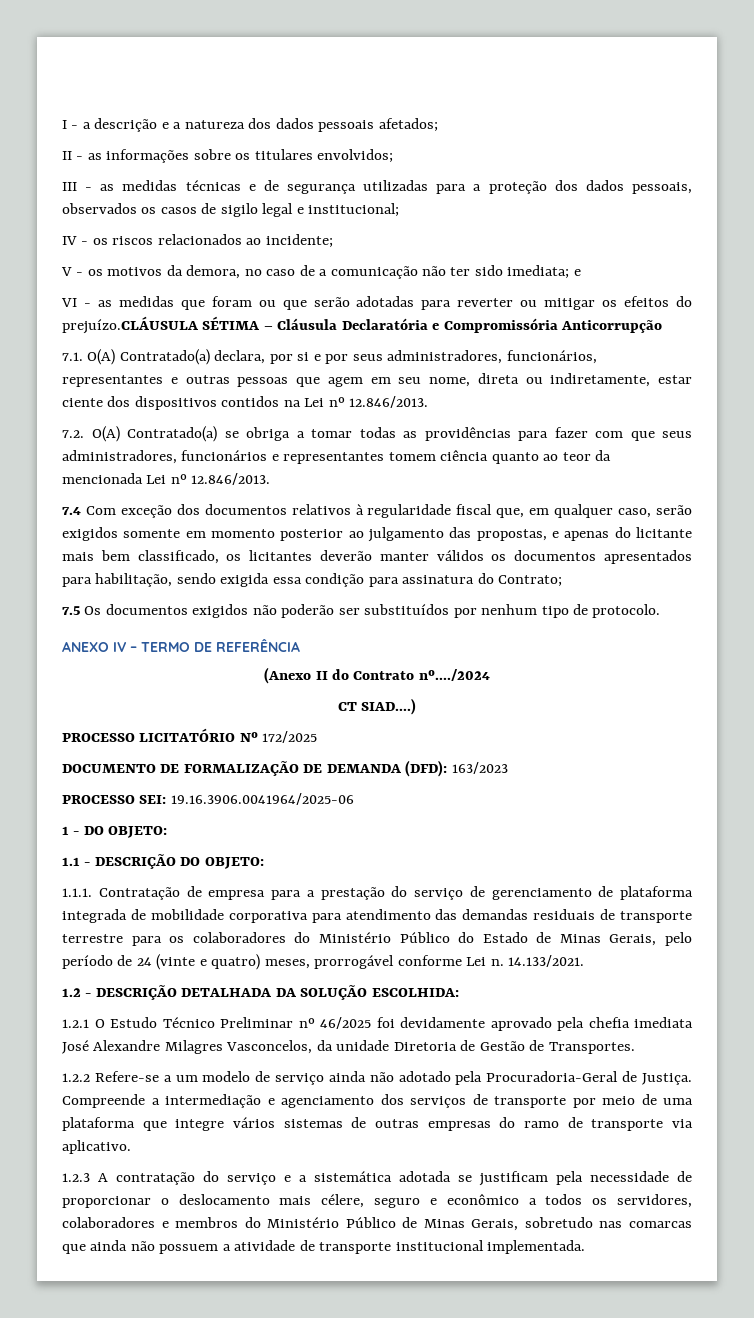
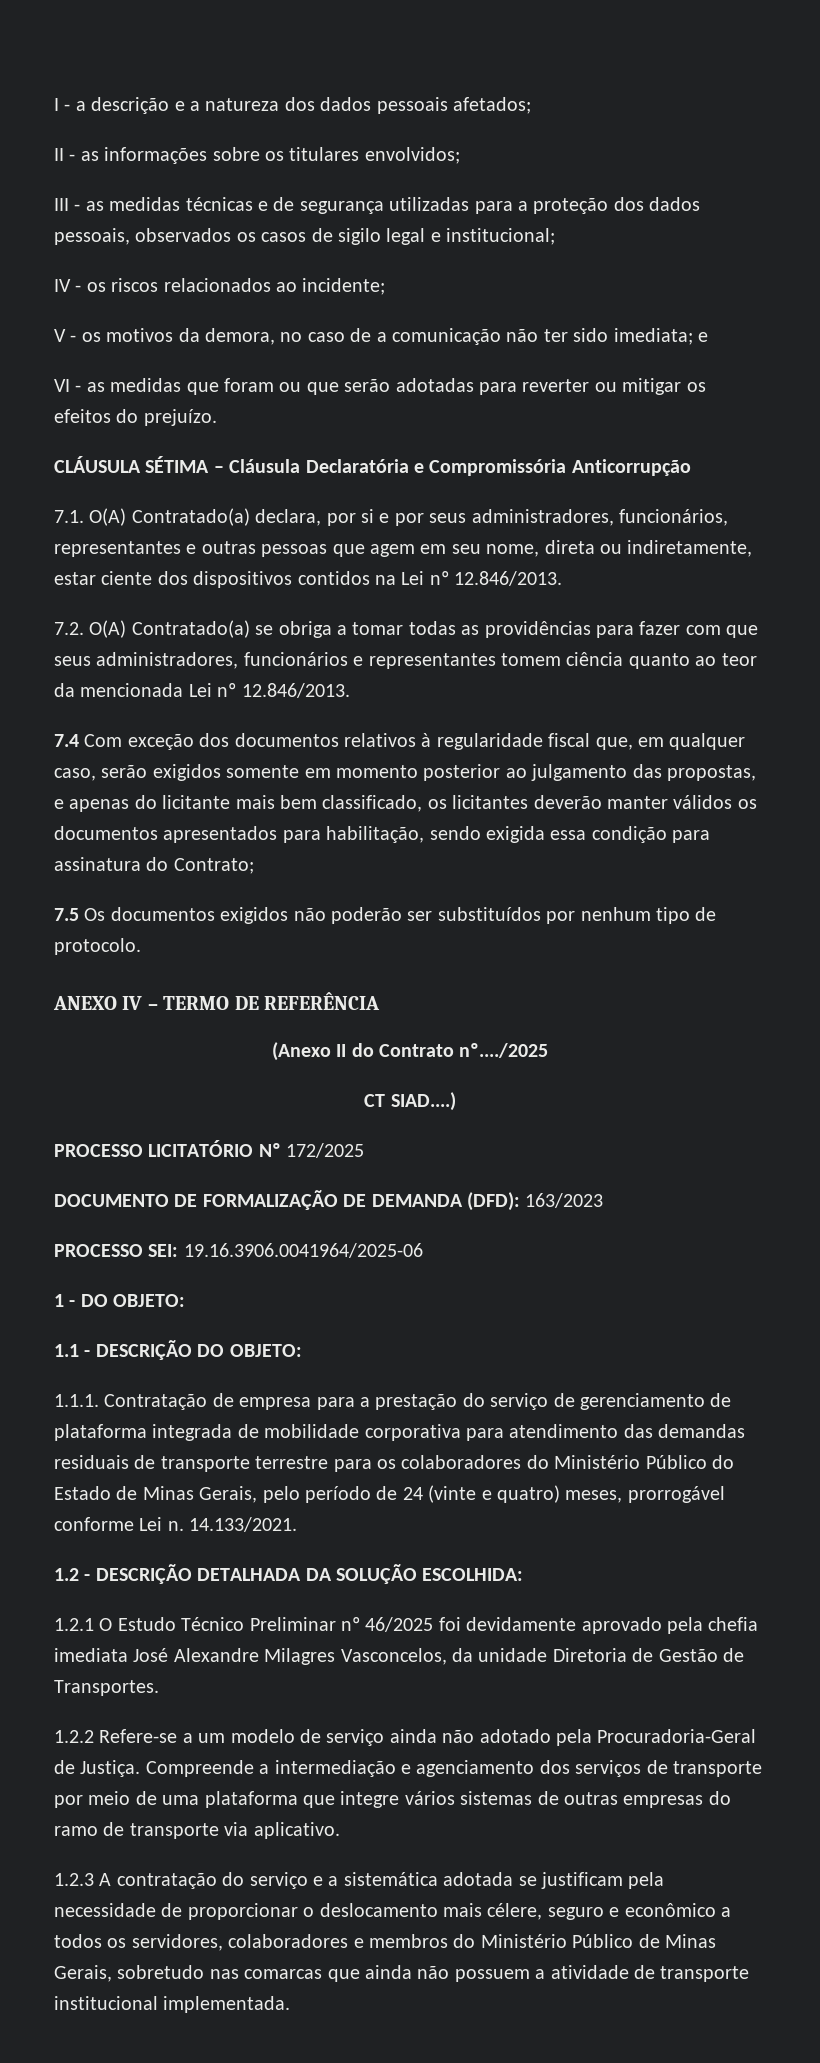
[62,316,198,334] prejuízo.CLÁUSULA -> [143,409,217,426] [54,456,141,473] prejuízo. // CLÁUSULA
[418,669,490,681] nº..../2024 -> [459,1043,549,1058] nº..../2025

